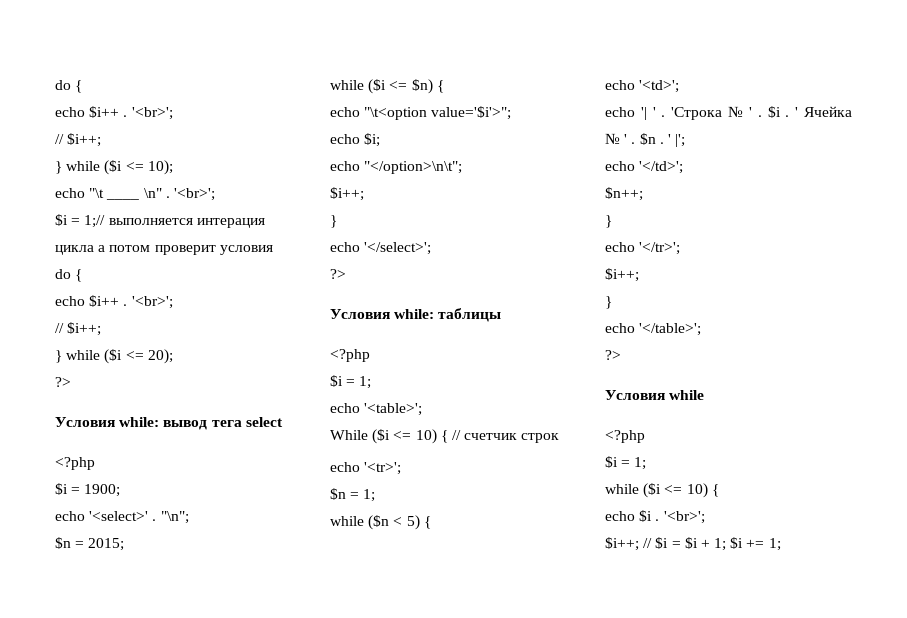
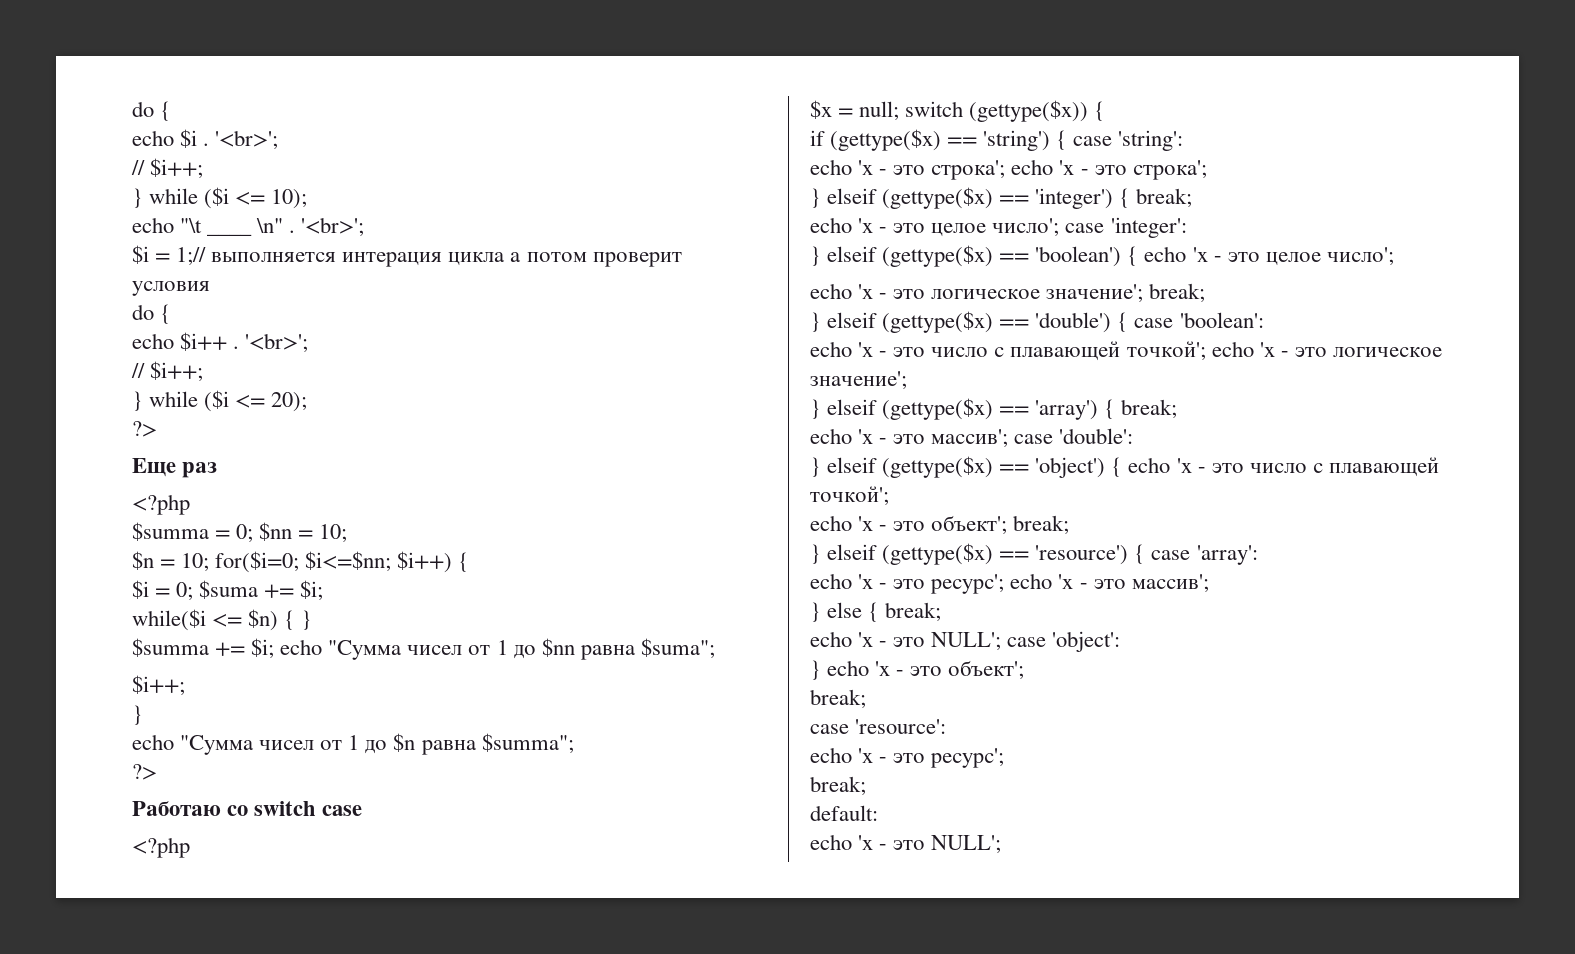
[55,80,83,93] [55,106,120,118] do { // echo $i++ -> [132,101,172,121] [132,129,198,148] do { // echo $i
[55,417,283,430] [55,457,95,470] [55,483,121,497] [55,511,189,524] [55,537,125,551] [330,79,444,94] [330,106,512,120] [330,133,381,147] [330,161,463,174] [330,187,364,201] [330,215,337,228] [330,242,432,255] [330,269,346,279] [330,308,502,322] [330,349,370,362] [330,375,372,389] [330,403,423,416] [330,429,560,444] [330,462,402,475] [330,488,376,502] [330,515,431,530] [605,80,680,93] [605,106,852,120] [605,133,686,147] [605,161,684,174] [605,187,643,201] [605,215,612,228] [605,242,681,255] [605,268,639,282] [605,296,612,309] [605,323,702,336] [605,350,621,360] [605,390,705,400] [605,430,645,443] [605,456,647,470] [605,483,719,498] [605,510,705,524] [605,537,781,551] Условия while: вывод тега select // <?php // $i = 1900; // echo '<select>' . "\n"; // $n = 2015; // while ($i <= $n) { // echo "\t<option value='$i'>"; // echo $i; // echo "</option>\n\t"; // $i++; // } // echo '</select>'; // ?> // Условия while: таблицы // <?php // $i = 1; // echo '<table>'; // While ($i <= 10) { // счетчик строк // echo '<tr>'; // $n = 1; // while ($n < 5) { // echo '<td>'; // echo '| ' . 'Строка № ' . $i . ' Ячейка № ' . $n . ' |'; // echo '</td>'; // $n++; // } // echo '</tr>'; // $i++; // } // echo '</table>'; // ?> // Условия while // <?php // $i = 1; // while ($i <= 10) { // echo $i . '<br>'; // $i++; // $i = $i + 1; $i += 1; -> [132,458,218,478] [132,494,190,515] [132,522,348,543] [132,551,470,573] [132,580,324,601] [132,609,313,631] [132,638,715,660] [132,675,185,696] [132,705,143,725] [132,733,574,755] [132,764,157,780] [132,801,363,816] [132,837,190,858] [810,100,1106,122] [810,129,1184,151] [810,159,1207,180] [810,187,1193,209] [810,217,1187,238] [810,245,1394,267] [810,283,1206,303] [810,311,1264,333] [810,341,1442,361] [810,371,907,390] [810,398,1178,420] [810,428,1134,448] [810,456,1439,478] [810,486,889,506] [810,515,1070,535] [810,543,1258,565] [810,573,1209,594] [810,602,942,622] [810,631,1121,652] [810,660,1025,680] [810,689,866,709] [810,719,947,734] [810,747,1005,768] [810,776,866,796] [810,805,878,821] [810,834,1002,854] Еще раз // <?php // $summa = 0; $nn = 10; // $n = 10; for($i=0; $i<=$nn; $i++) { // $i = 0; $suma += $i; // while($i <= $n) { } // $summa += $i; echo "Сумма чисел от 1 до $nn равна $suma"; // $i++; // } // echo "Сумма чисел от 1 до $n равна $summa"; // ?> // Работаю со switch case // <?php // $x = null; switch (gettype($x)) { // if (gettype($x) == 'string') { case 'string': // echo 'x - это строка'; echo 'x - это строка'; // } elseif (gettype($x) == 'integer') { break; // echo 'x - это целое число'; case 'integer': // } elseif (gettype($x) == 'boolean') { echo 'x - это целое число'; // echo 'x - это логическое значение'; break; // } elseif (gettype($x) == 'double') { case 'boolean': // echo 'x - это число с плавающей точкой'; echo 'x - это логическое значение'; // } elseif (gettype($x) == 'array') { break; // echo 'x - это массив'; case 'double': // } elseif (gettype($x) == 'object') { echo 'x - это число с плавающей точкой'; // echo 'x - это объект'; break; // } elseif (gettype($x) == 'resource') { case 'array': // echo 'x - это ресурс'; echo 'x - это массив'; // } else { break; // echo 'x - это NULL'; case 'object': // } echo 'x - это объект'; // break; // case 'resource': // echo 'x - это ресурс'; // break; // default: // echo 'x - это NULL';

